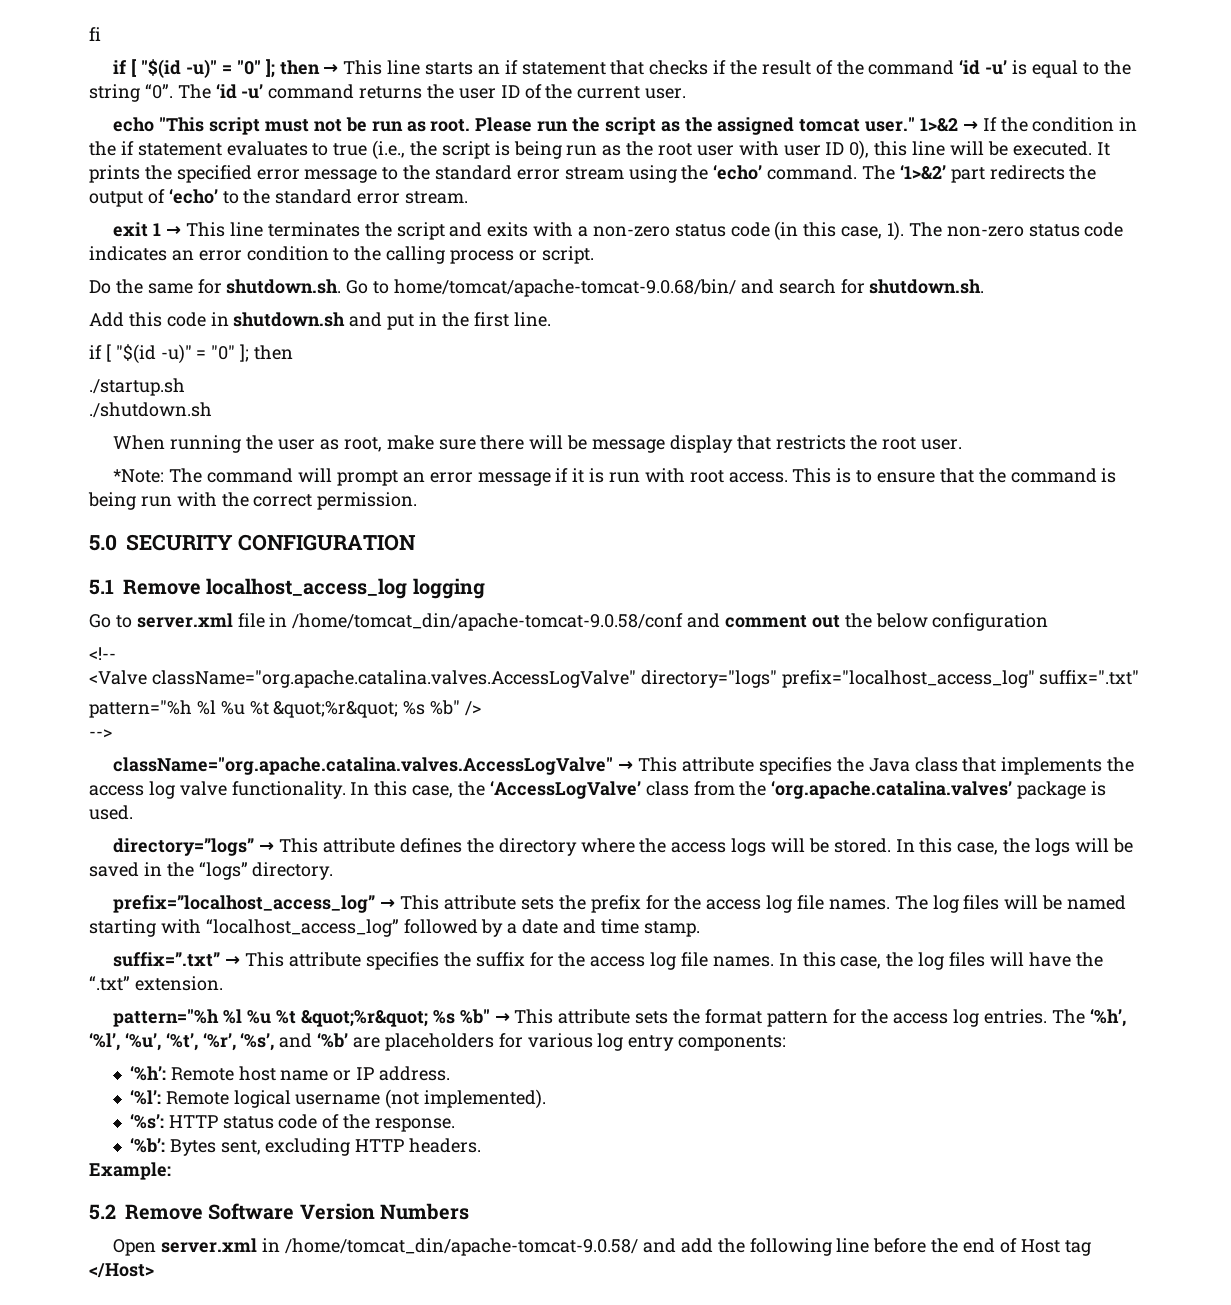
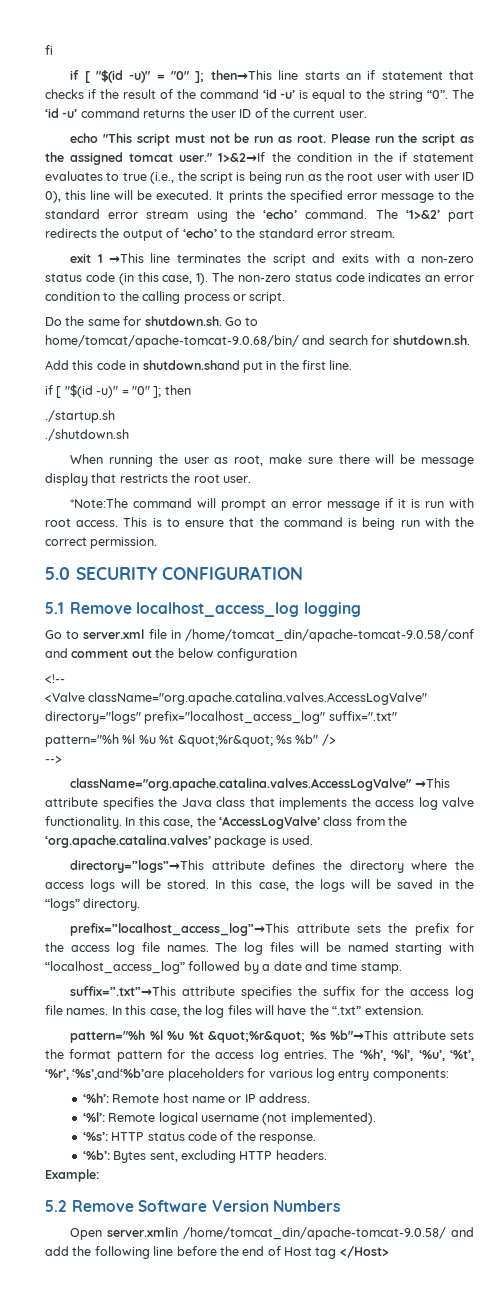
[279,60,383,75] then → This -> [210,70,272,80] then→This
[919,117,997,132] 1>&2 → If -> [218,152,266,162] 1>&2→If
[166,222,226,237] → This -> [109,253,145,263] →This
[233,312,383,327] shutdown.sh and -> [142,360,240,370] shutdown.shand
[113,468,203,483] *Note: The -> [70,498,129,508] *Note:The
[618,757,678,772] → This -> [414,778,450,788] →This
[113,838,319,856] directory=”logs” → This -> [70,860,205,873] directory=”logs”→This
[113,895,440,913] prefix=”localhost_access_log” → This -> [70,923,290,936] prefix=”localhost_access_log”→This
[113,952,285,967] suffix=”.txt” → This -> [70,986,177,996] suffix=”.txt”→This
[459,1009,554,1024] %b" → This -> [330,1030,389,1040] %b"→This
[240,1033,381,1051] ‘%s’, and ‘%b’ are -> [72,1068,165,1080] ‘%s’,and‘%b’are
[161,1238,281,1253] server.xml in -> [107,1227,179,1237] server.xmlin

